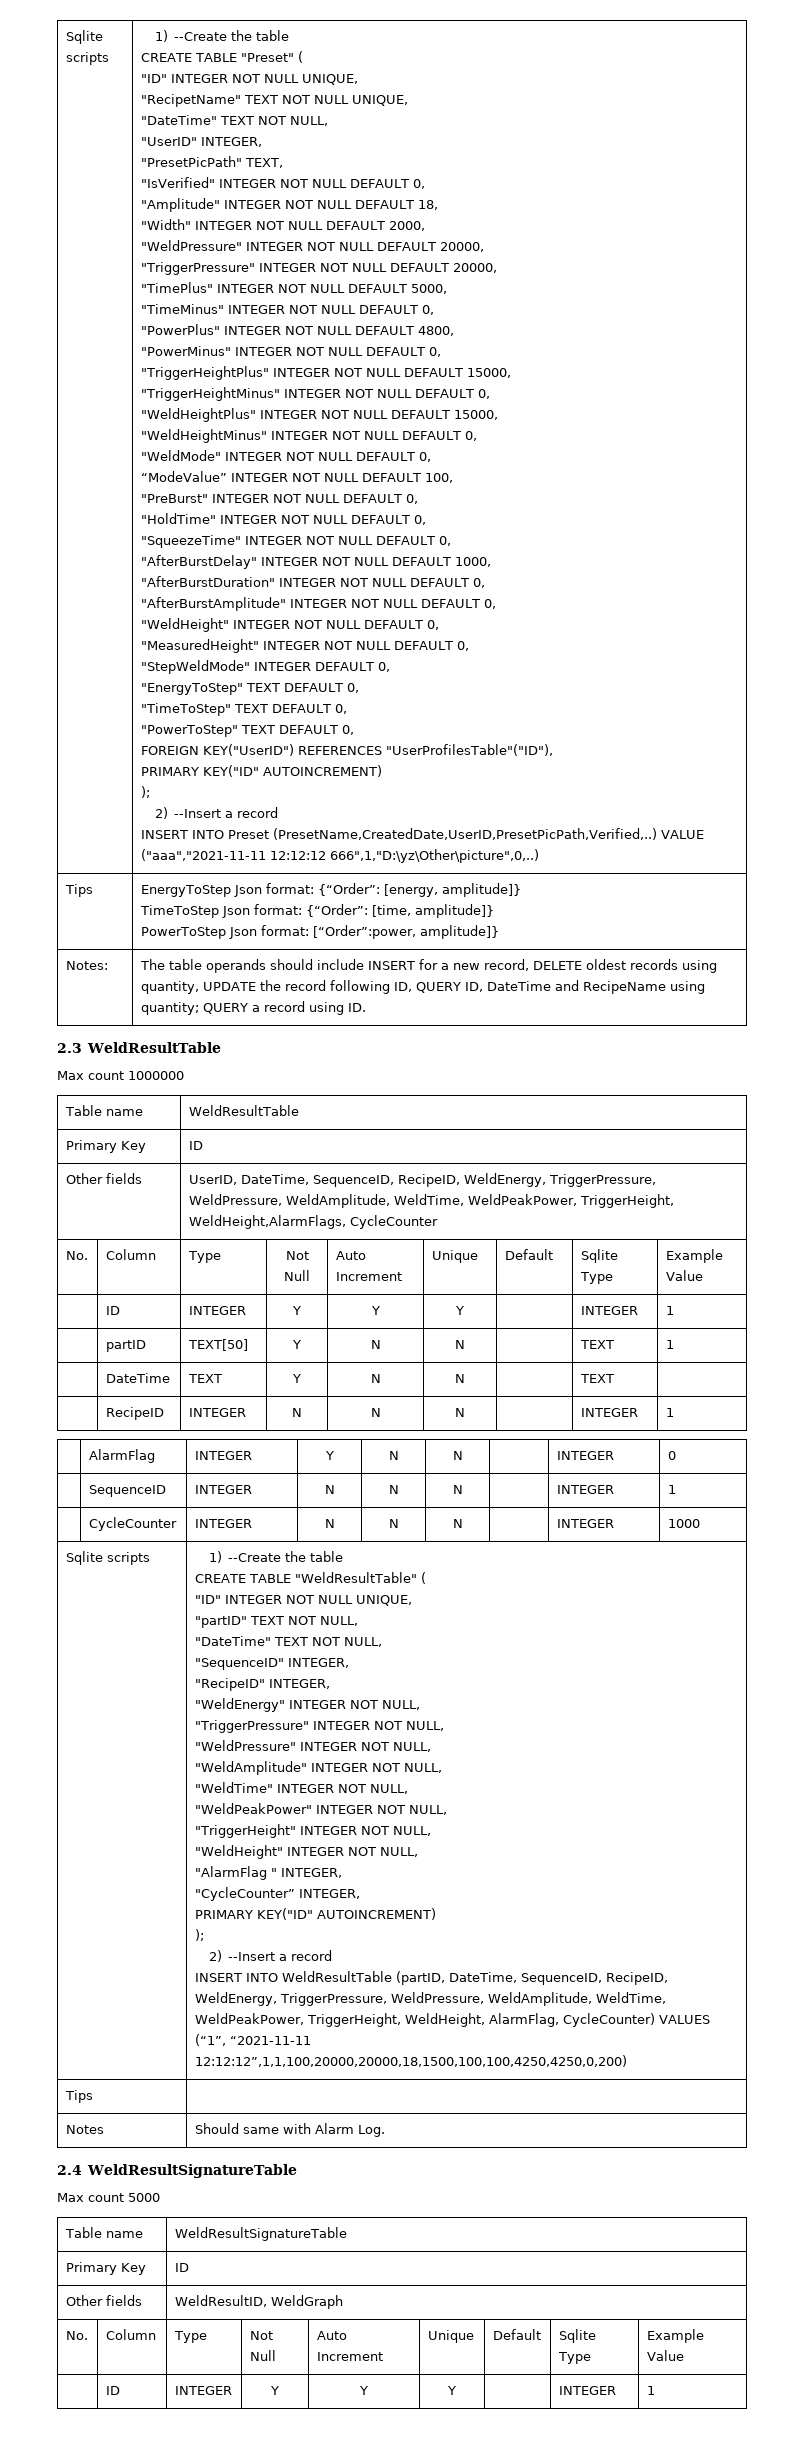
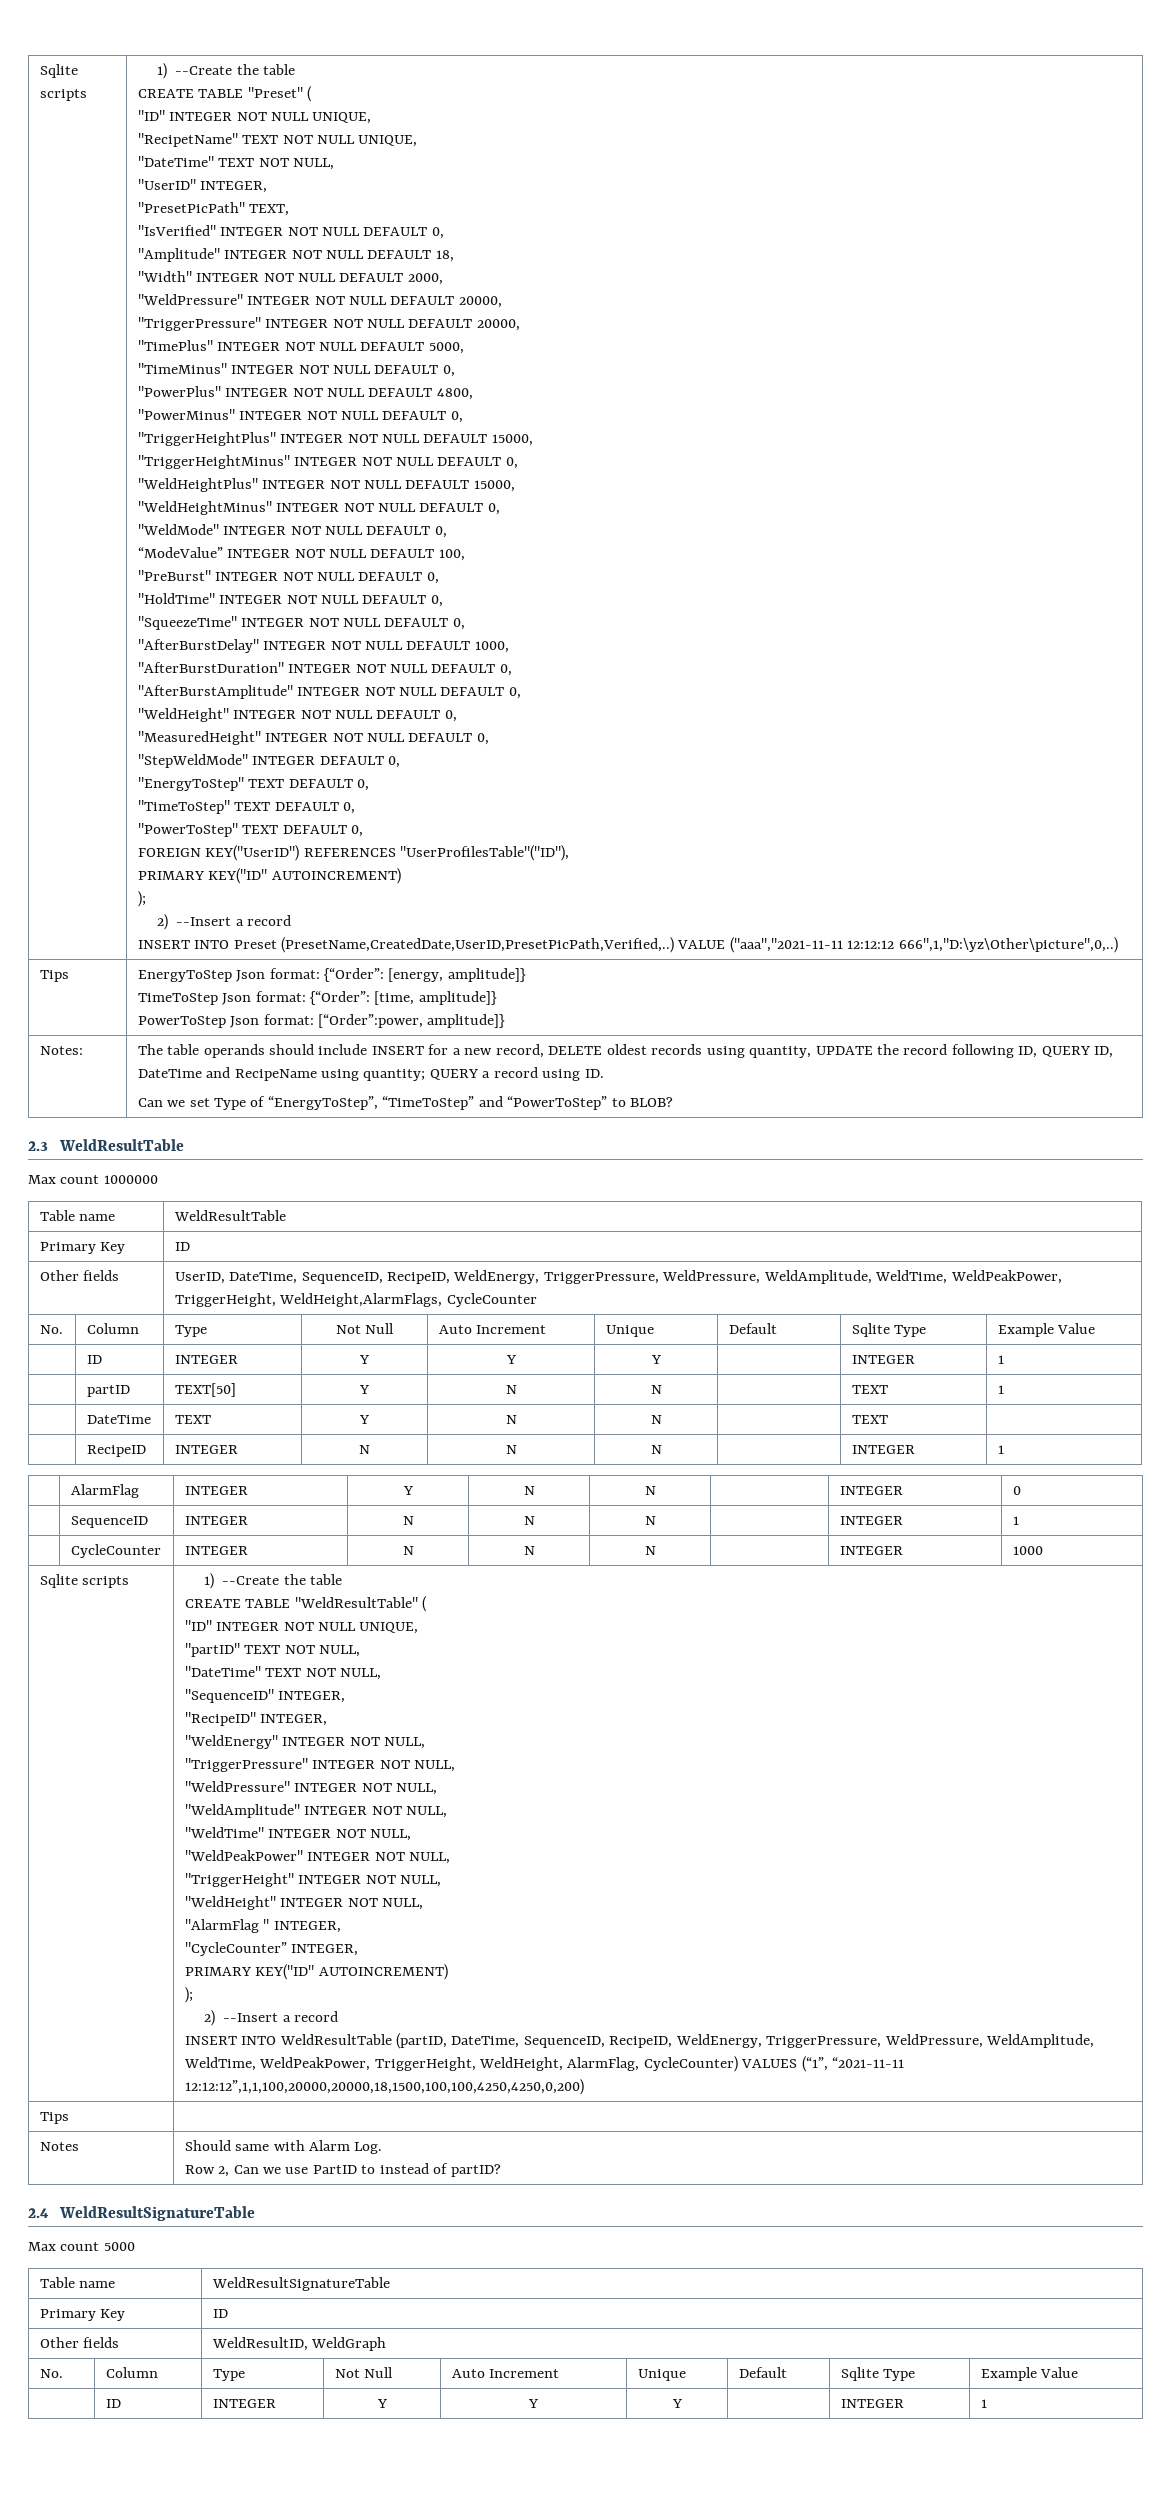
(366, 1007) none -> [137,1096,674,1110] // Can we set Type of “EnergyToStep”, “TimeToStep” and “PowerToStep” to BLOB?
(385, 2131) none -> [184,2163,501,2177] // Row 2, Can we use PartID to instead of partID?

